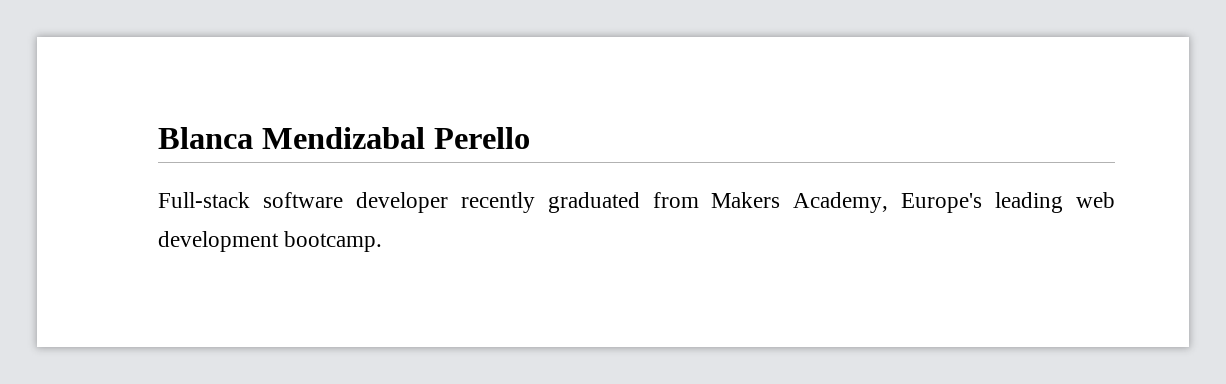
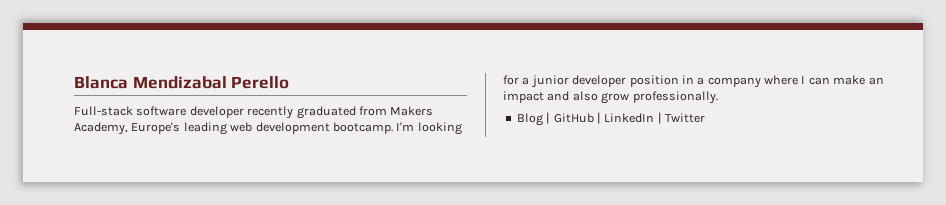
(383, 241) none -> [396,122,462,135] [503,75,884,88] [503,91,718,104] [516,112,705,126] I'm looking for a junior developer position in a company where I can make an impact and also grow professionally. // Blog | GitHub | LinkedIn | Twitter

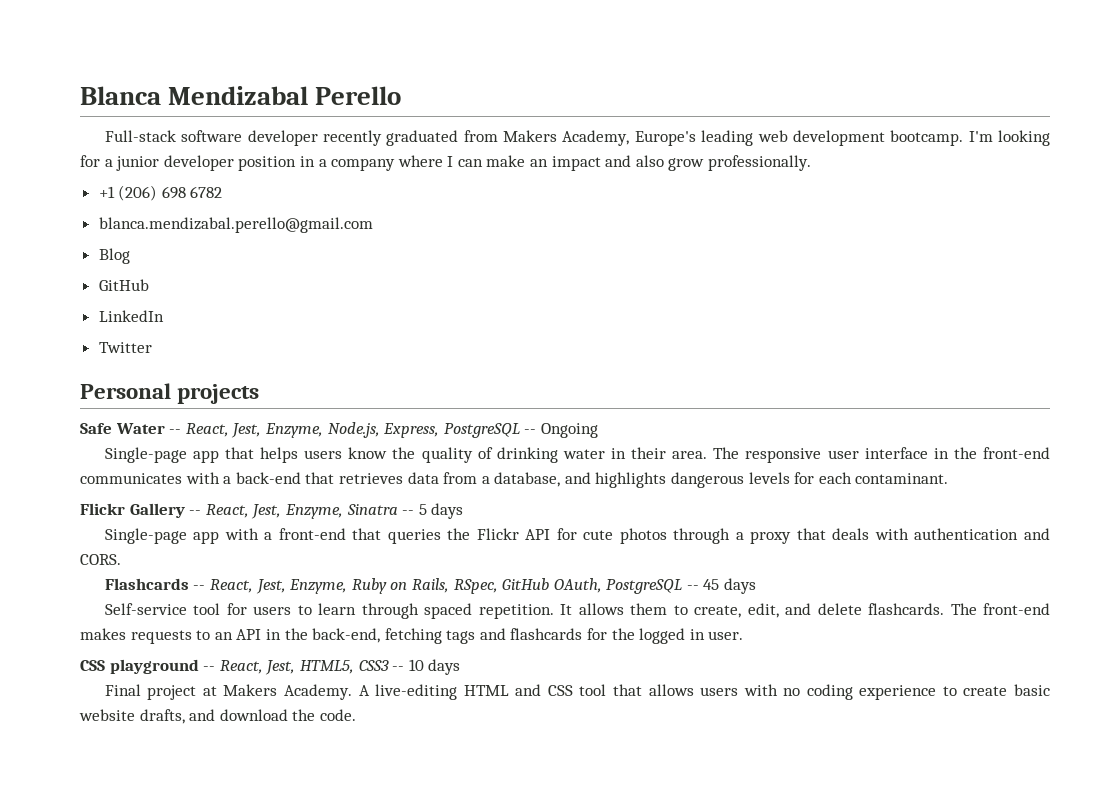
(718, 97) none -> [98,185,223,201] [98,217,373,233] // +1 (206) 698 6782 // blanca.mendizabal.perello@gmail.com
[546,112,601,124] | GitHub | -> [98,279,149,291] // GitHub //
[657,112,662,124] | -> (164, 316) //
(705, 118) none -> [80,383,260,404] [80,422,598,438] [104,447,1050,463] [80,472,949,488] [80,503,464,519] [104,528,1050,544] [80,554,121,565] [104,578,757,594] [104,603,1050,619] [80,628,744,644] [80,659,461,675] [104,684,1051,700] [79,709,356,724] // Personal projects // Safe Water -- React, Jest, Enzyme, Node.js, Express, PostgreSQL -- Ongoing // Single-page app that helps users know the quality of drinking water in their area. The responsive user interface in the front-end communicates with a back-end that retrieves data from a database, and highlights dangerous levels for each contaminant. // Flickr Gallery -- React, Jest, Enzyme, Sinatra -- 5 days // Single-page app with a front-end that queries the Flickr API for cute photos through a proxy that deals with authentication and CORS. // Flashcards -- React, Jest, Enzyme, Ruby on Rails, RSpec, GitHub OAuth, PostgreSQL -- 45 days // Self-service tool for users to learn through spaced repetition. It allows them to create, edit, and delete flashcards. The front-end makes requests to an API in the back-end, fetching tags and flashcards for the logged in user. // CSS playground -- React, Jest, HTML5, CSS3 -- 10 days // Final project at Makers Academy. A live-editing HTML and CSS tool that allows users with no coding experience to create basic website drafts, and download the code.

